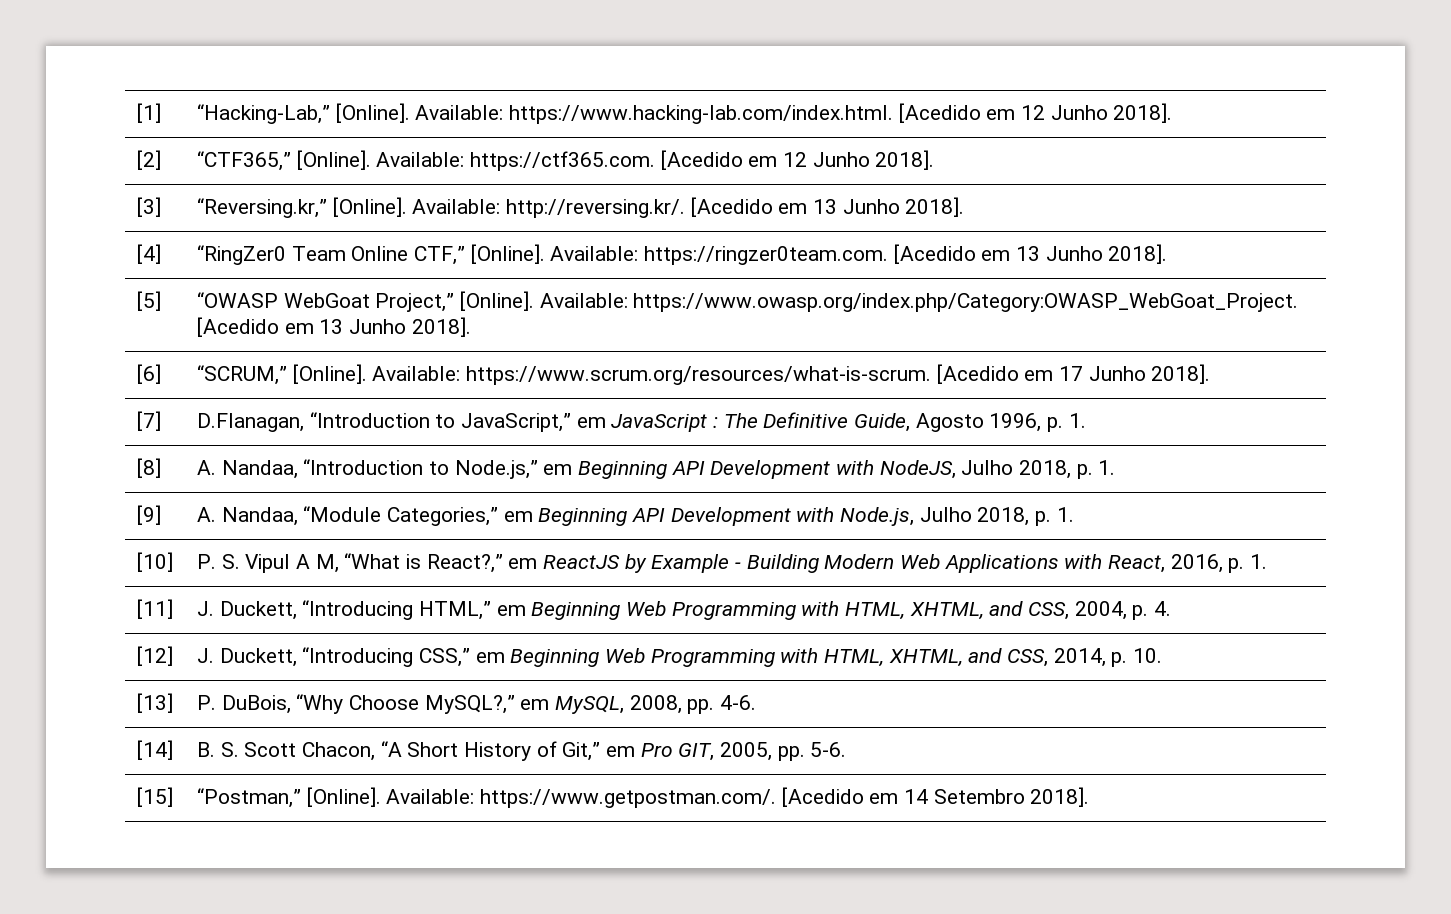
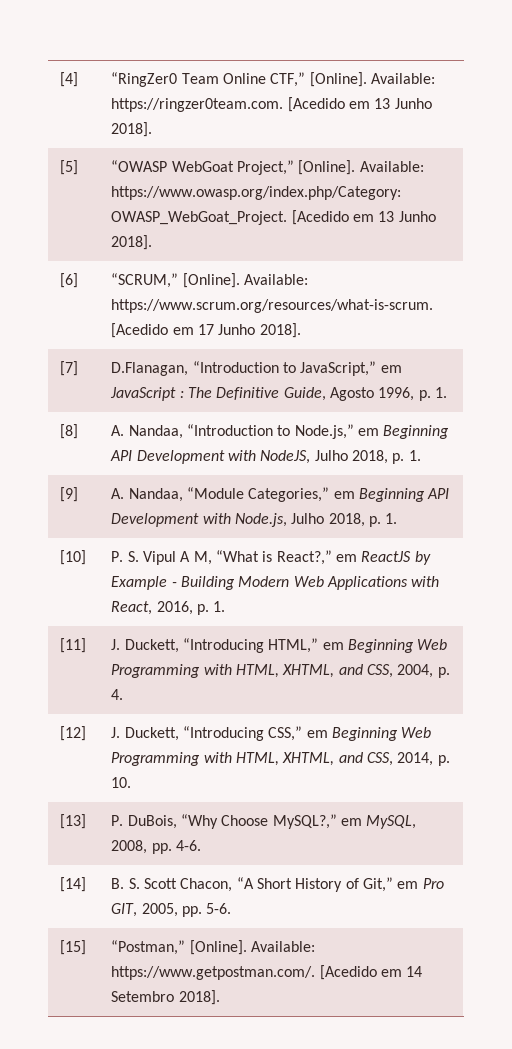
[136,103,161,123] [196,103,1173,124] [136,150,161,170] [196,150,935,171] [136,197,161,217] [196,197,965,218] [1] | “Hacking-Lab,” [Online]. Available: https://www.hacking-lab.com/index.html. [Acedido em 12 Junho 2018]. // [2] | “CTF365,” [Online]. Available: https://ctf365.com. [Acedido em 12 Junho 2018]. // [3] | “Reversing.kr,” [Online]. Available: http://reversing.kr/. [Acedido em 13 Junho 2018]. // -> (60, 79) none

